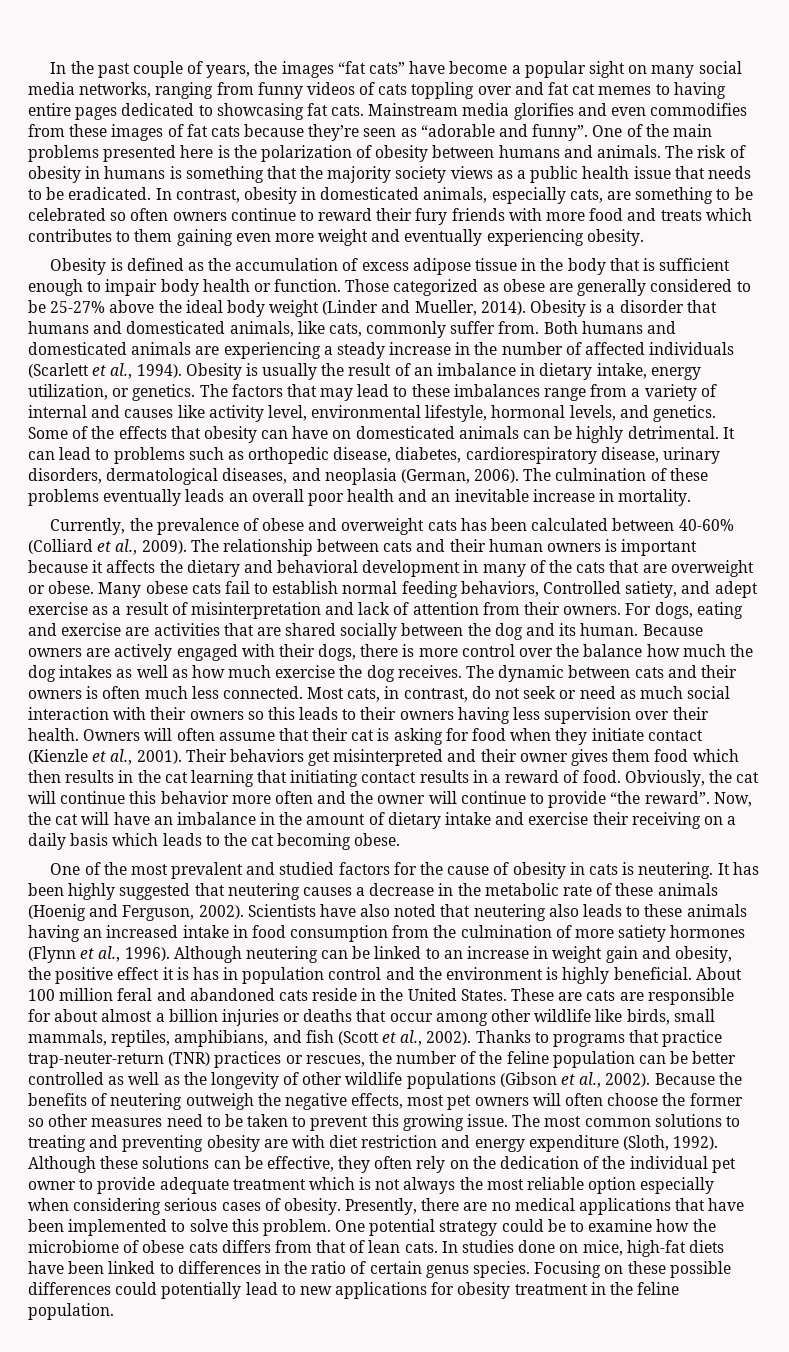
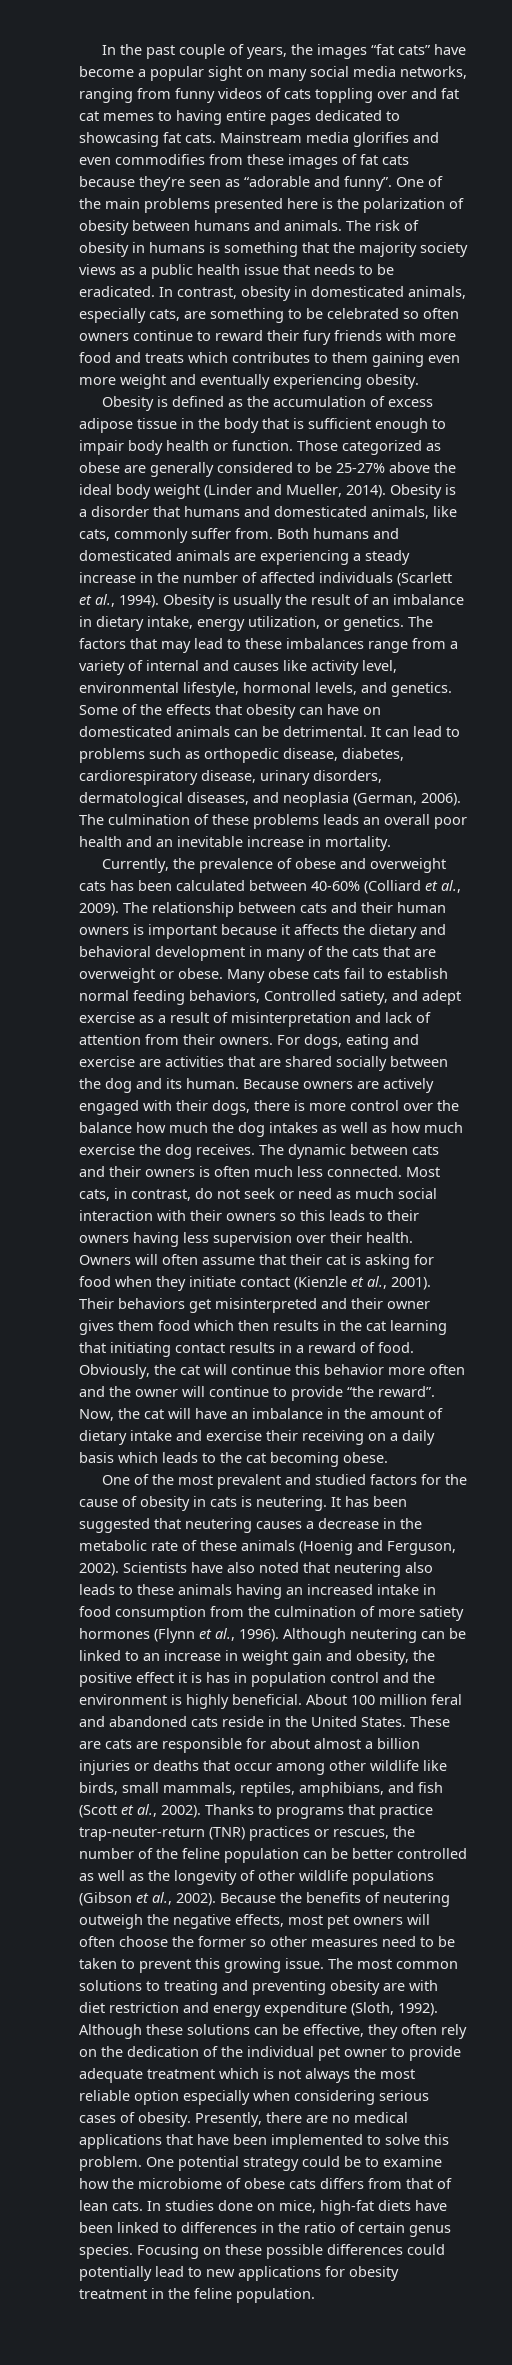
[576,426,624,443] highly -> (279, 731) none
[103,489,182,506] eventually -> (319, 821) none
[68,883,116,900] highly -> (407, 1501) none

